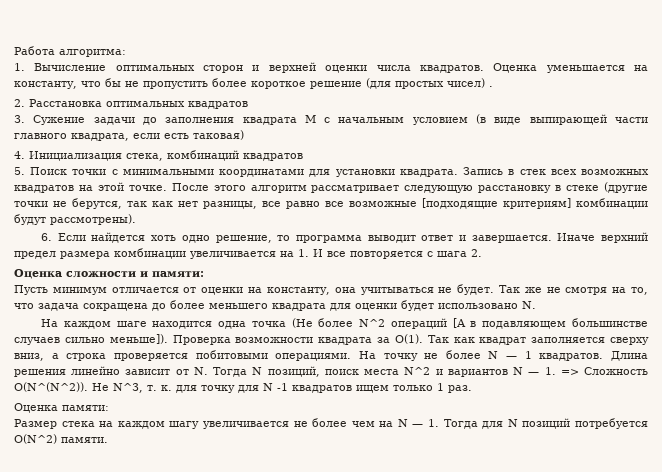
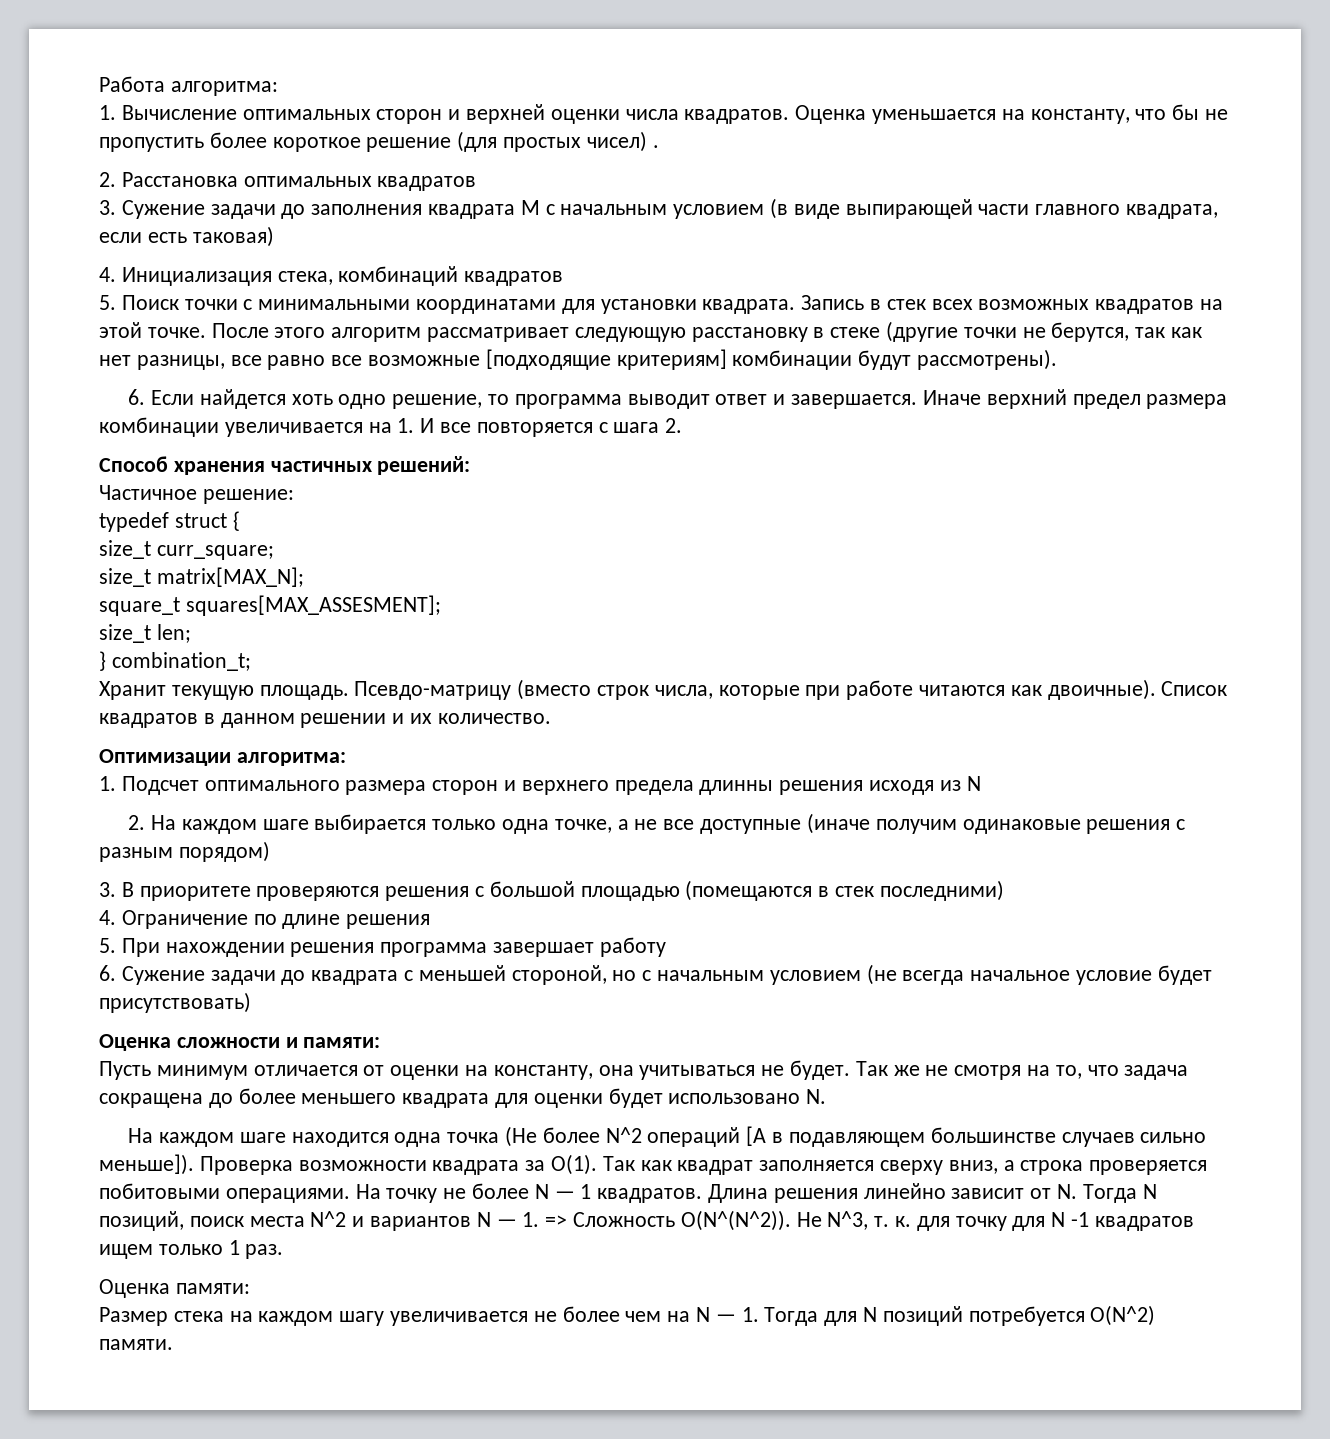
(482, 253) none -> [99,456,471,475] [99,485,294,504] [99,511,240,532] [99,540,274,560] [99,567,304,587] [99,595,441,616] [99,624,191,643] [99,651,251,671] [99,679,1228,700] [99,713,551,728] [99,749,346,766] [99,776,981,795] [128,813,1186,834] [99,841,270,862] [99,880,1004,901] [99,910,431,929] [99,937,666,957] [99,964,1212,985] [99,992,251,1013] // Способ хранения частичных решений: // Частичное решение: // typedef struct { // size_t curr_square; // size_t matrix[MAX_N]; // square_t squares[MAX_ASSESMENT]; // size_t len; // } combination_t; // Хранит текущую площадь. Псевдо-матрицу (вместо строк числа, которые при работе читаются как двоичные). Список квадратов в данном решении и их количество. // Оптимизации алгоритма: // 1. Подсчет оптимального размера сторон и верхнего предела длинны решения исходя из N // 2. На каждом шаге выбирается только одна точке, а не все доступные (иначе получим одинаковые решения с разным порядом) // 3. В приоритете проверяются решения с большой площадью (помещаются в стек последними) // 4. Ограничение по длине решения // 5. При нахождении решения программа завершает работу // 6. Сужение задачи до квадрата с меньшей стороной, но с начальным условием (не всегда начальное условие будет присутствовать)

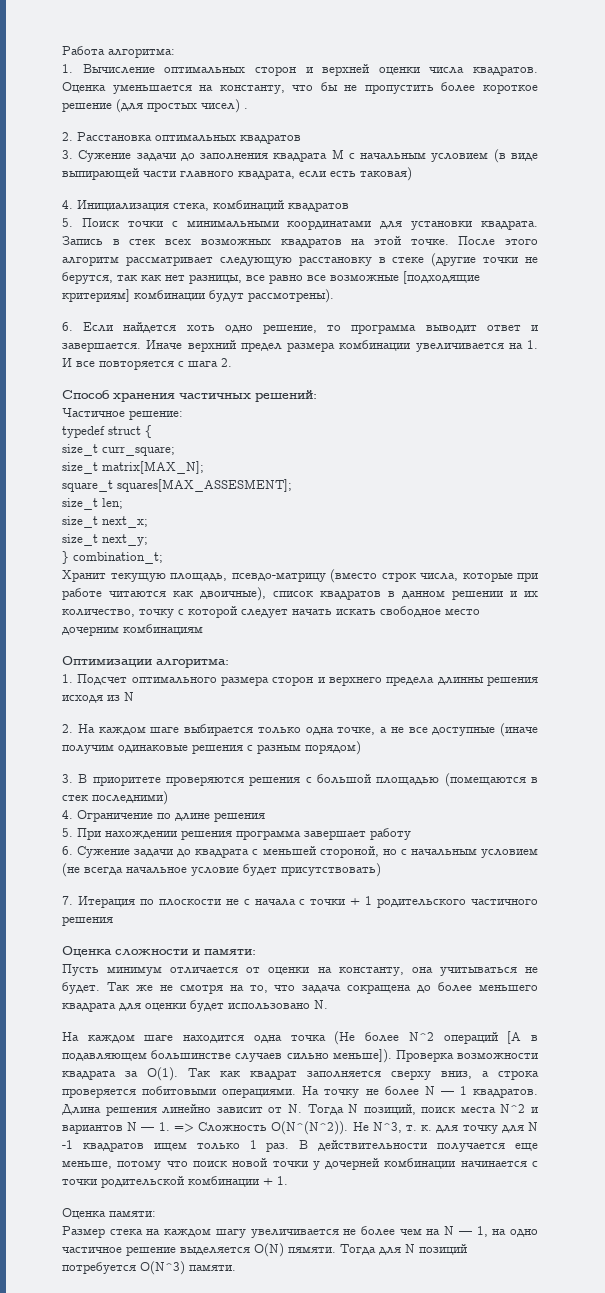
(191, 633) none -> [62,516,148,528] [62,534,148,546] // size_t next_x; // size_t next_y;
[259,681,512,700] площадь. Псевдо-матрицу -> [170,572,326,582] площадь, псевдо-матрицу
[1047,679,1228,700] двоичные). Список -> [200,587,313,601] двоичные), список
[437,713,551,724] количество. -> [62,606,480,618] [62,624,203,636] количество, точку с которой следует начать искать свободное место дочерним комбинациям
(251, 1002) none -> [62,896,538,908] [62,916,113,926] // 7. Итерация по плоскости не с начала с точки + 1 родительского частичного решения
(284, 1251) none -> [299,1140,538,1152] [62,1158,539,1170] [62,1176,288,1188] В действительности получается еще меньше, потому что поиск новой точки у дочерней комбинации начинается с точки родительской комбинации + 1.
[741,1307,759,1322] 1. -> [476,1226,538,1237] [62,1243,336,1257] 1, на одно частичное решение выделяется O(N) пямяти.
[1090,1305,1156,1326] O(N^2) -> [140,1261,185,1275] O(N^3)

